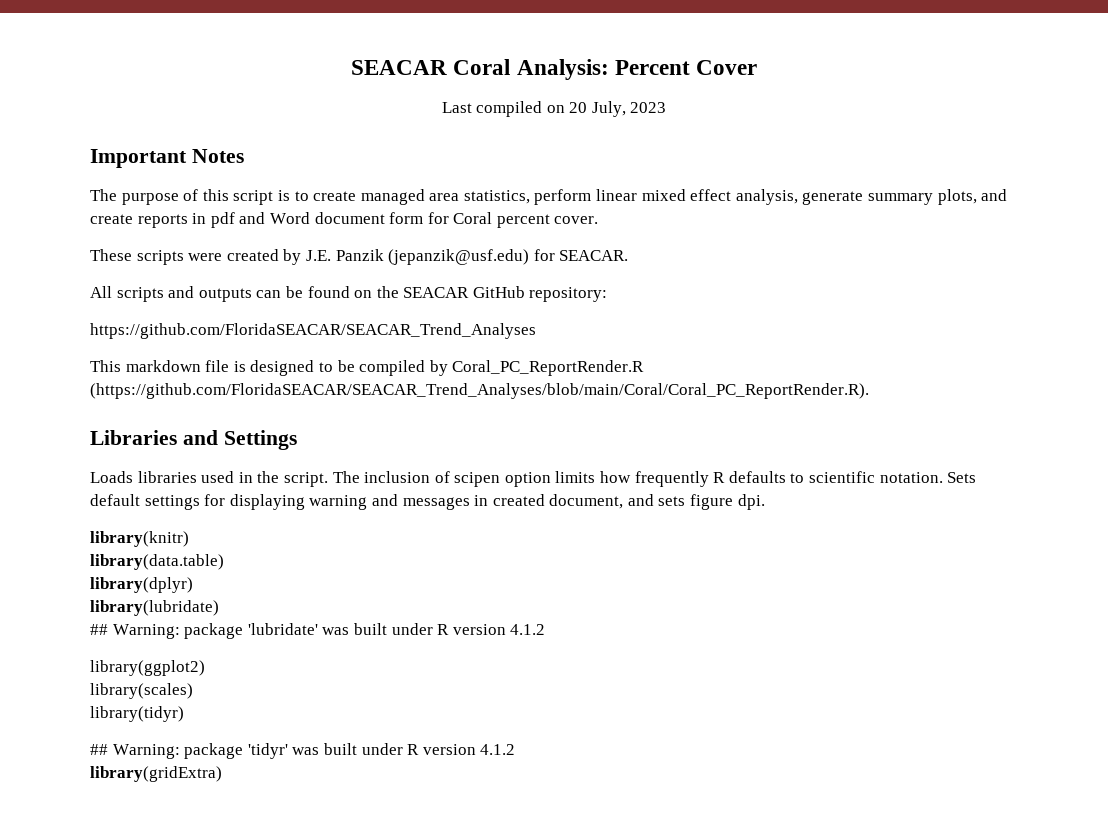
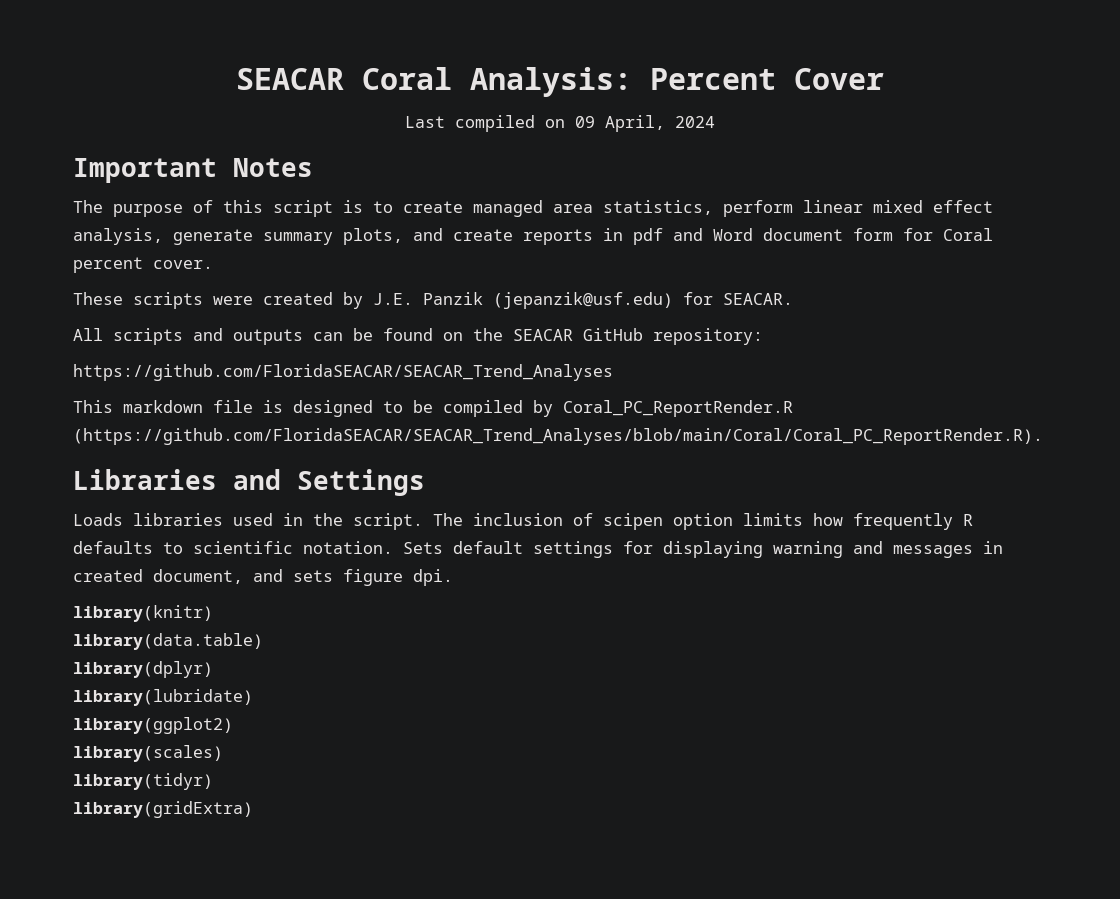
[569,101,667,117] 20 July, 2023 -> [575,115,715,132] 09 April, 2024
[90,623,546,639] [90,660,205,676] [90,683,193,699] [90,706,184,722] [90,743,516,759] ## Warning: package 'lubridate' was built under R version 4.1.2 // library(ggplot2) // library(scales) // library(tidyr) // ## Warning: package 'tidyr' was built under R version 4.1.2 -> [73,717,233,734] [73,745,223,762] [73,773,213,790] library(ggplot2) // library(scales) // library(tidyr)

